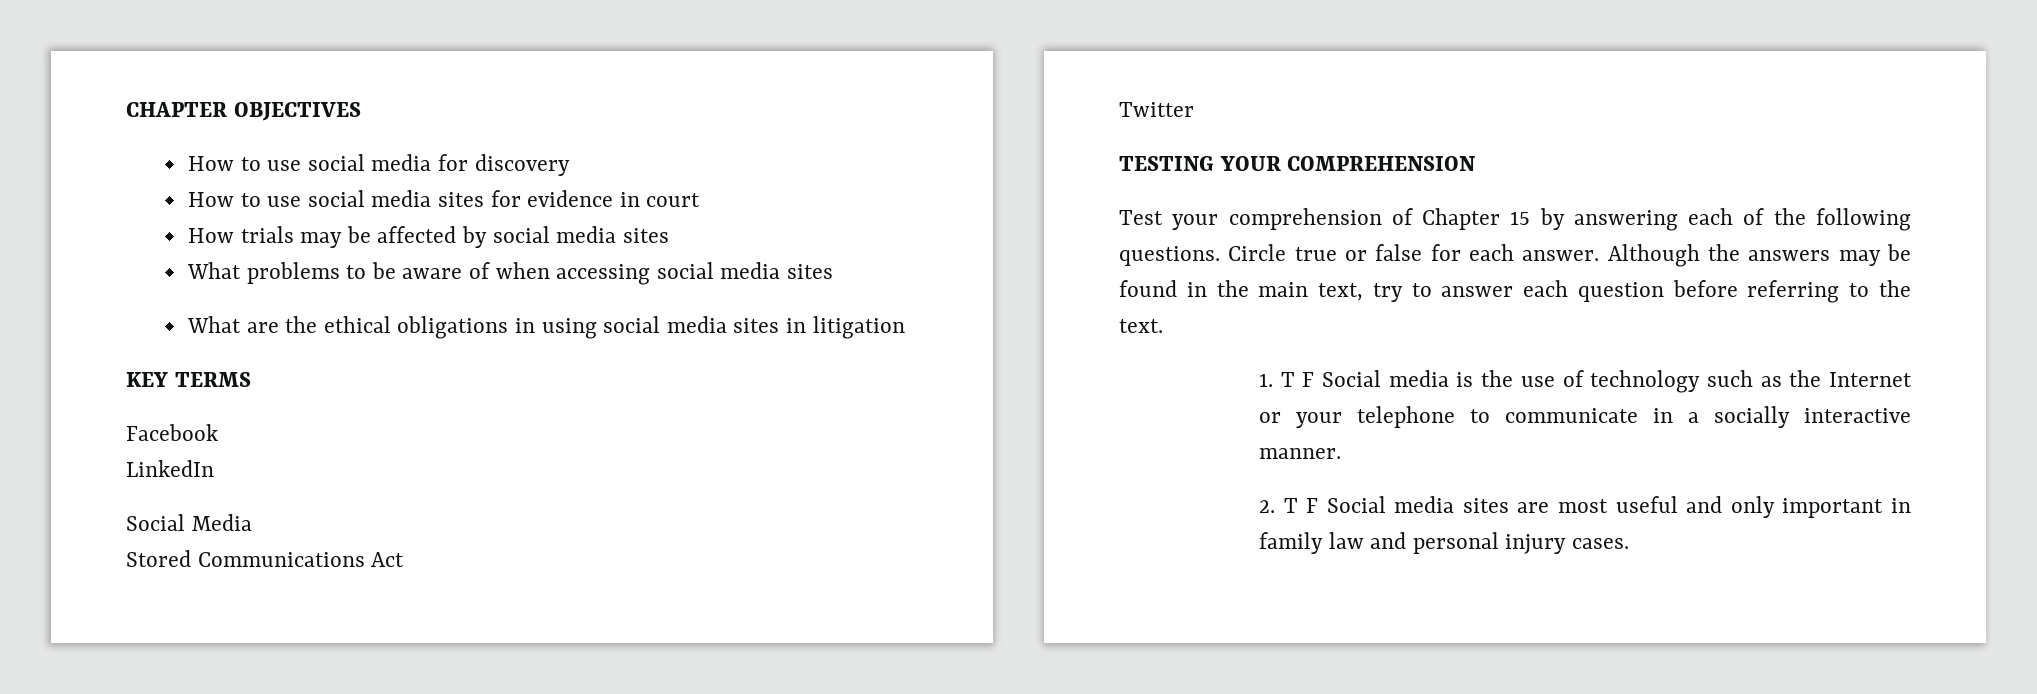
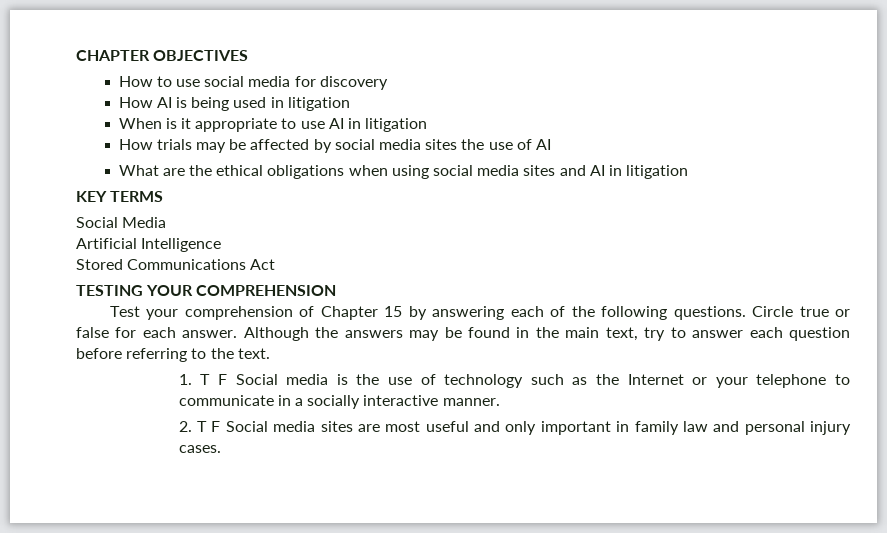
[240,190,701,207] to use social media sites for evidence in court -> [156,97,350,111] [118,118,428,132] AI is being used in litigation // When is it appropriate to use AI in litigation
[186,262,834,285] // What problems to be aware of when accessing social media sites -> [461,139,551,150] the use of AI
[515,318,536,333] in -> [348,165,388,176] when
(780, 325) none -> [559,165,605,176] and AI
[126,424,218,441] [126,460,214,477] // Facebook // LinkedIn -> (164, 196) none
(252, 522) none -> [76,238,222,252] // Artificial Intelligence
[1119,102,1194,117] // Twitter -> (276, 264) none

